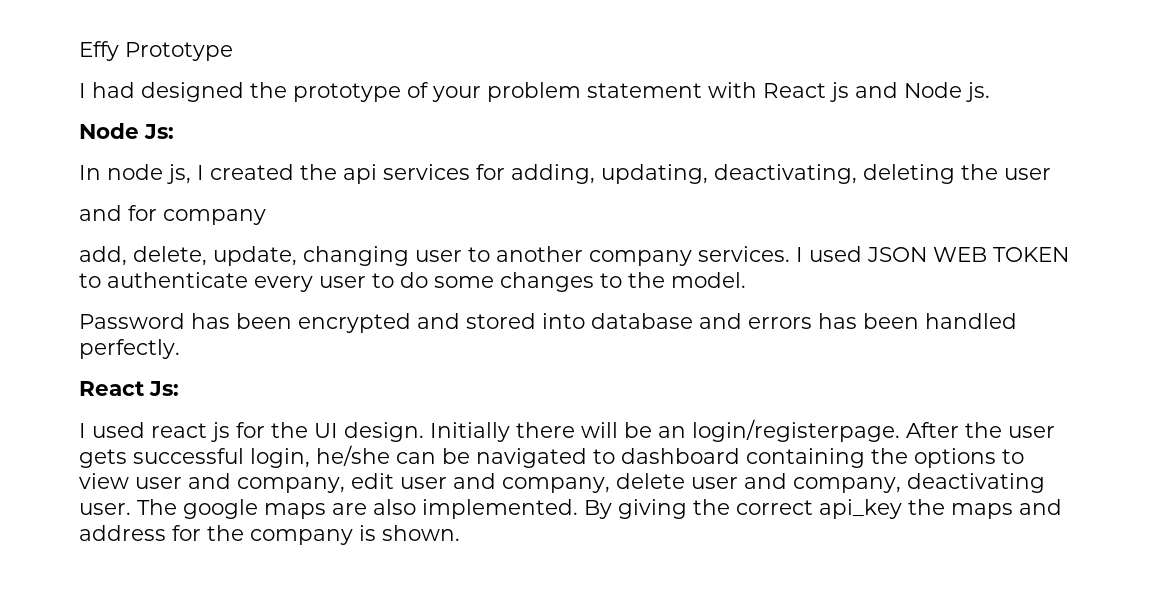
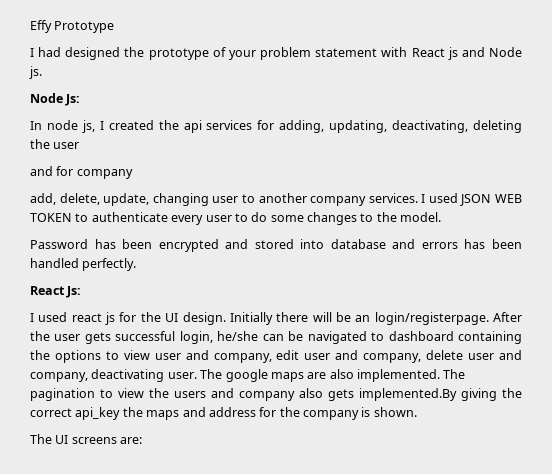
[584,500,612,519] By -> [443,369,466,379] [30,388,457,401] The pagination to view the users and company also gets implemented.By
(460, 533) none -> [30,434,143,444] // The UI screens are:

